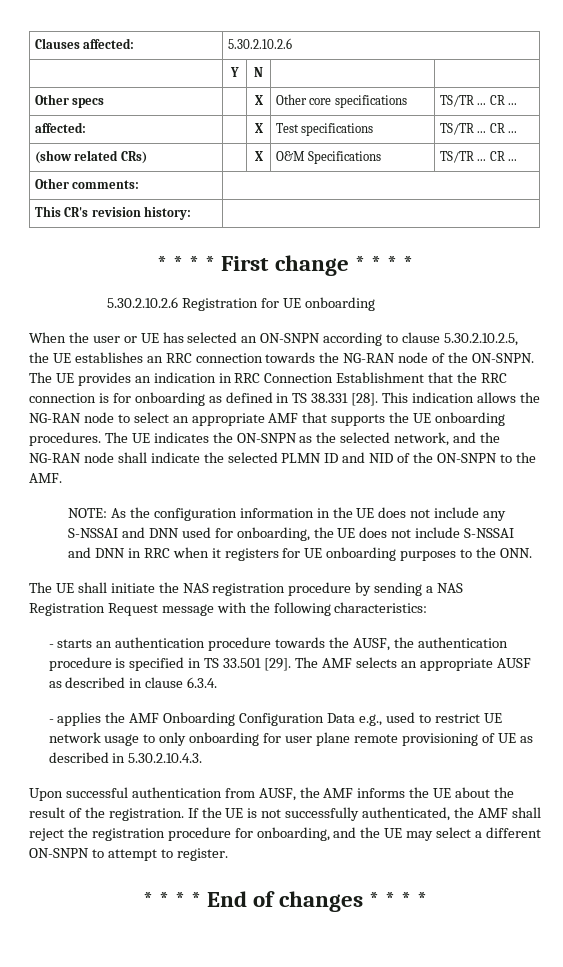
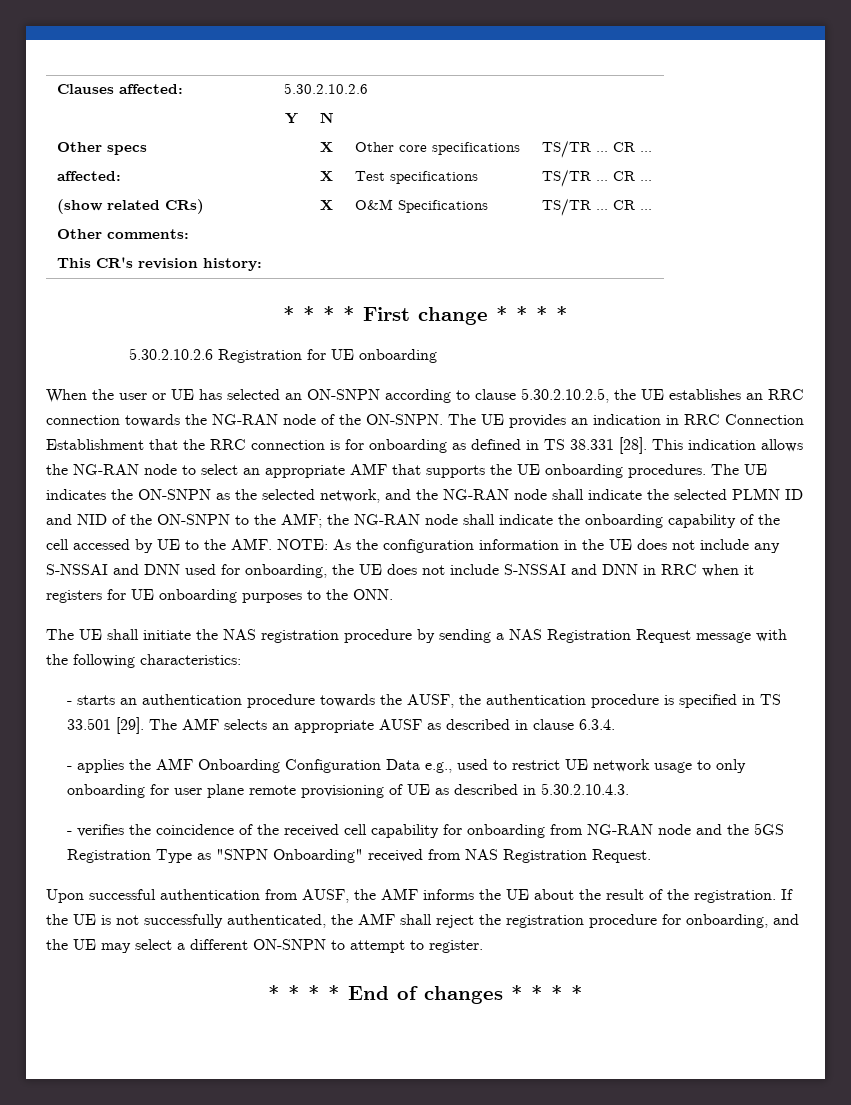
(536, 457) none -> [281,513,780,528] [46,539,226,553] AMF; the NG-RAN node shall indicate the onboarding capability of the cell accessed by UE to the
(62, 478) // -> (272, 544) none
(203, 758) none -> [66,823,784,838] [66,849,651,863] // - verifies the coincidence of the received cell capability for onboarding from NG-RAN node and the 5GS Registration Type as "SNPN Onboarding" received from NAS Registration Request.

